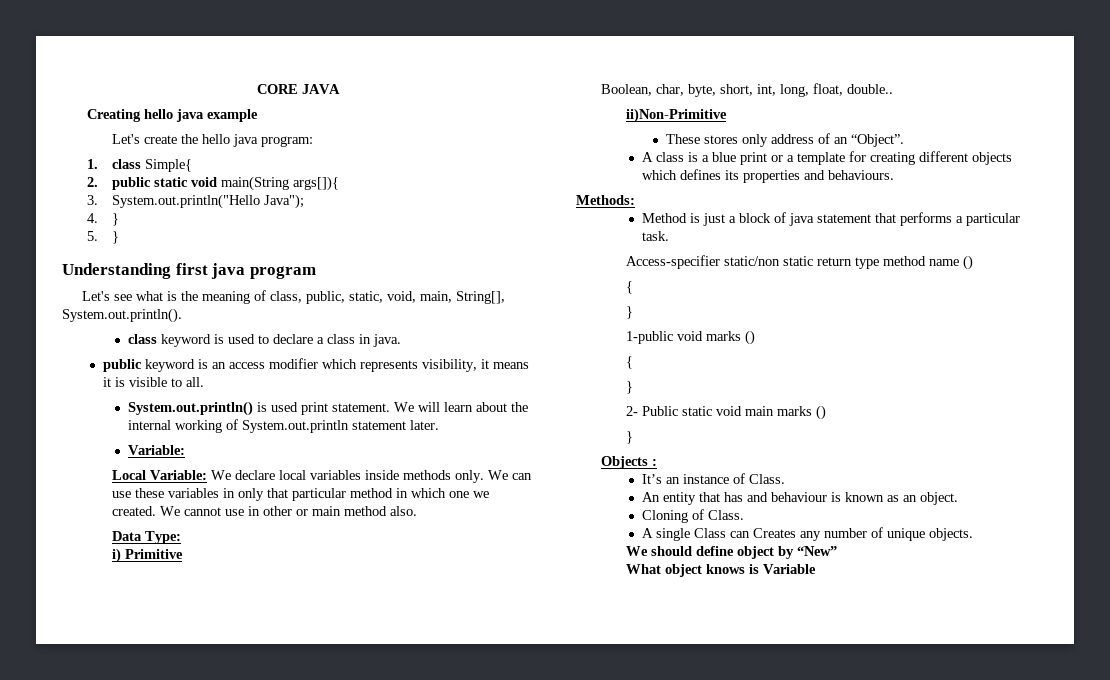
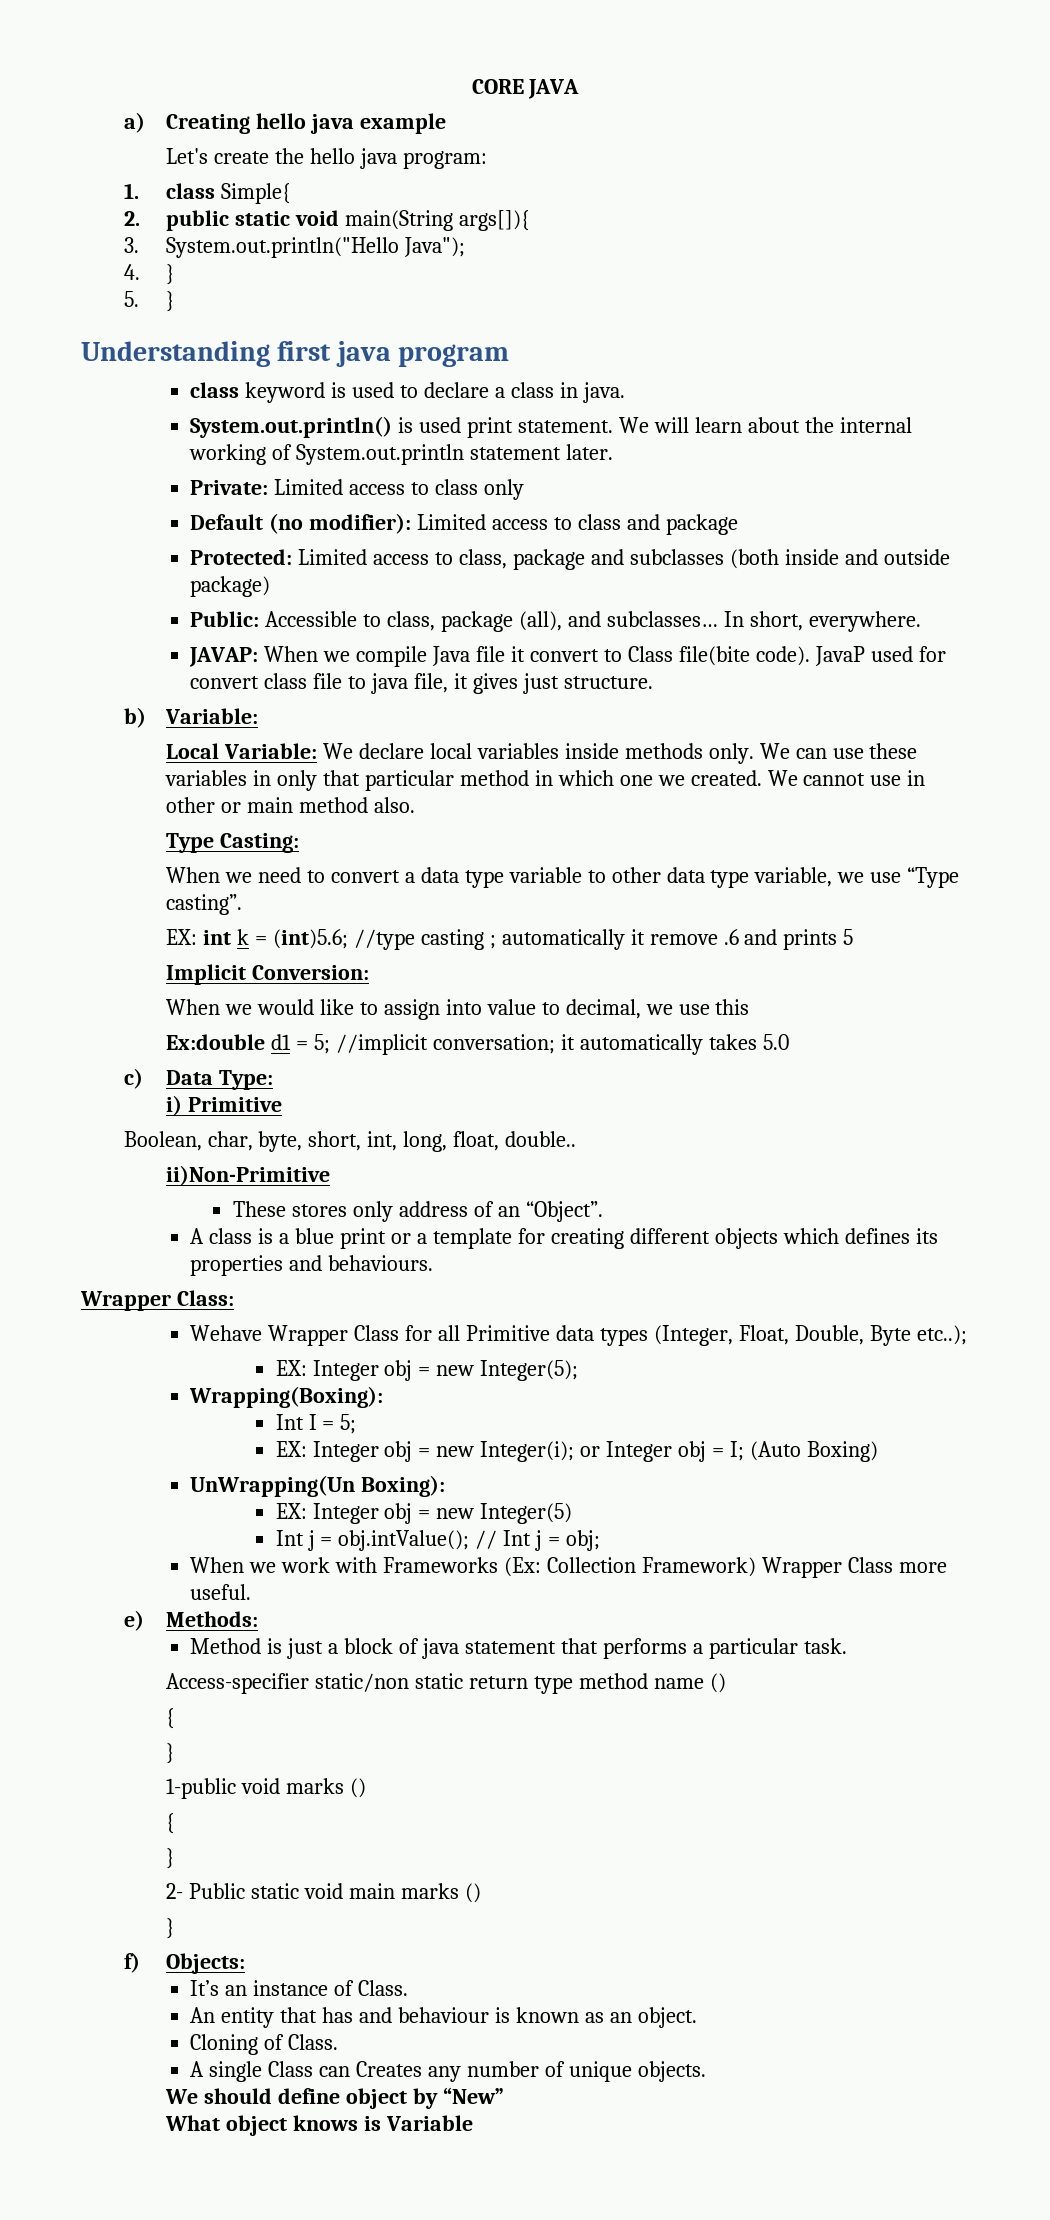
(340, 89) none -> [123,112,145,133] a)
[82,290,506,304] [62,308,182,323] // Let's see what is the meaning of class, public, static, void, main, String[], System.out.println(). -> (510, 355) none
[102,358,529,372] [102,377,204,387] // public keyword is an access modifier which represents visibility, it means it is visible to all. -> (625, 392) none
(439, 425) none -> [190,479,525,500] [190,513,738,535] [190,549,950,570] [190,576,271,597] [190,611,921,632] [189,646,946,667] [190,673,653,694] [123,707,146,728] Private: Limited access to class only // Default (no modifier): Limited access to class and package // Protected: Limited access to class, package and subclasses (both inside and outside package) // Public: Accessible to class, package (all), and subclasses… In short, everywhere. // JAVAP: When we compile Java file it convert to Class file(bite code). JavaP used for convert class file to java file, it gives just structure. // b)
(417, 511) none -> [166,833,300,853] [166,867,960,888] [166,894,243,915] [166,929,854,950] [166,964,370,985] [166,999,750,1020] [166,1034,789,1055] [123,1068,143,1089] Type Casting: // When we need to convert a data type variable to other data type variable, we use “Type casting”. // EX: int k = (int)5.6; //type casting ; automatically it remove .6 and prints 5 // Implicit Conversion: // When we would like to assign into value to decimal, we use this // Ex:double d1 = 5; //implicit conversation; it automatically takes 5.0 // c)
(894, 175) none -> [80,1290,234,1311] [190,1325,967,1346] [275,1360,579,1381] [189,1386,384,1408] [275,1414,357,1434] [275,1441,878,1462] [190,1475,446,1497] [275,1503,573,1524] [275,1530,601,1551] [190,1557,947,1578] [190,1584,252,1600] [123,1610,144,1631] Wrapper Class: // Wehave Wrapper Class for all Primitive data types (Integer, Float, Double, Byte etc..); // EX: Integer obj = new Integer(5); // Wrapping(Boxing): // Int I = 5; // EX: Integer obj = new Integer(i); or Integer obj = I; (Auto Boxing) // UnWrapping(Un Boxing): // EX: Integer obj = new Integer(5) // Int j = obj.intValue(); // Int j = obj; // When we work with Frameworks (Ex: Collection Framework) Wrapper Class more useful. // e)
[600,456,657,469] Objects : -> [123,1952,246,1974] f) Objects:

